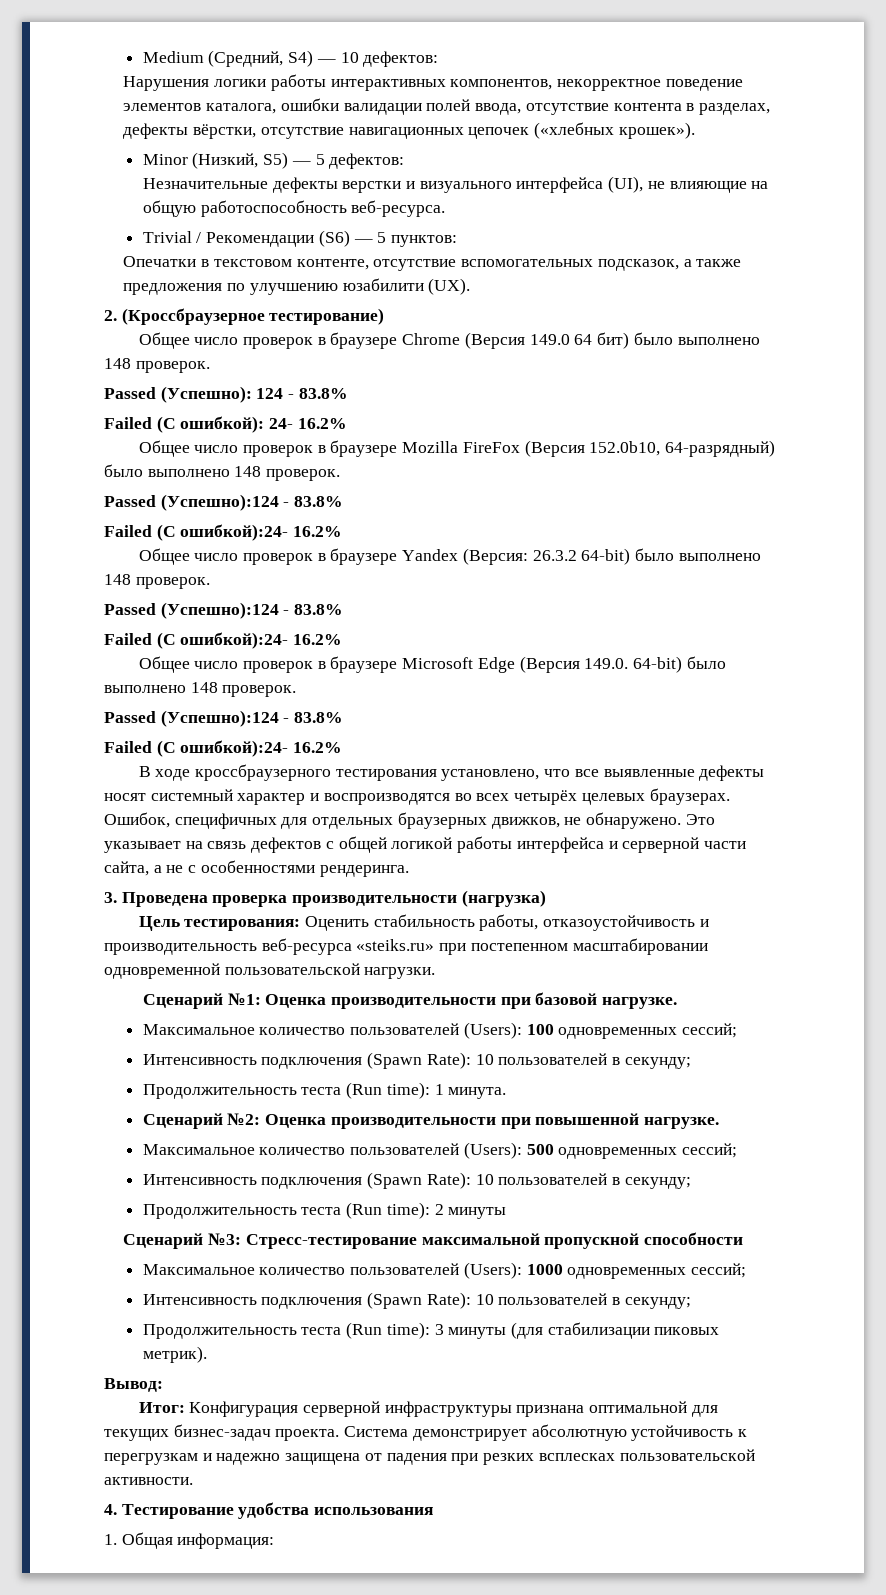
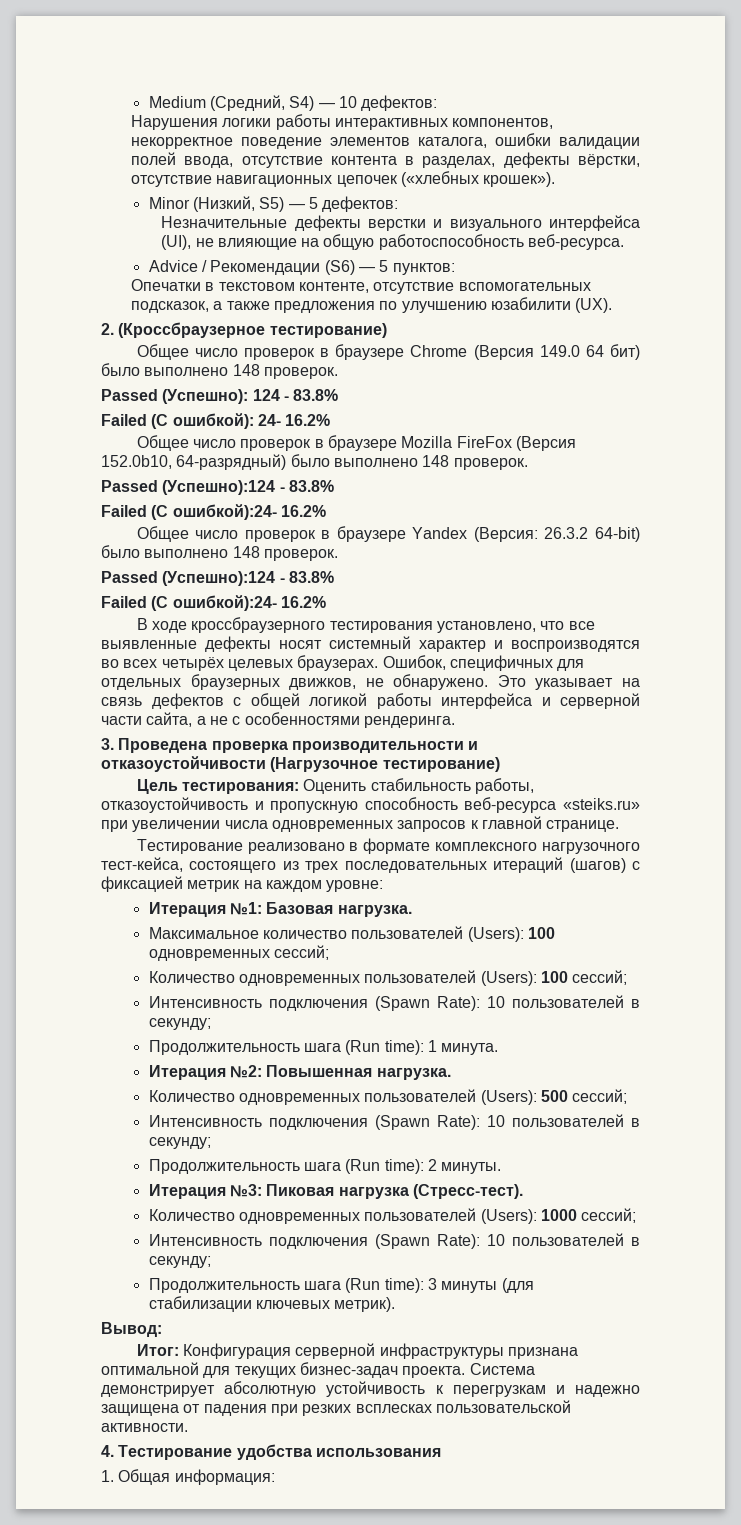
[142,231,192,243] Trivial -> [148,260,198,272] Advice
[138,656,726,673] [104,682,297,697] [104,710,344,727] [104,740,343,757] // Общее число проверок в браузере Microsoft Edge (Версия 149.0. 64-bit) было выполнено 148 проверок. // Passed (Успешно):124 - 83.8% // Failed (С ошибкой):24- 16.2% -> (326, 602) none
[461,890,546,907] (нагрузка) -> [468,741,479,750] [101,756,500,772] и отказоустойчивости (Нагрузочное тестирование)
[104,943,257,955] производительность -> [270,797,458,813] пропускную способность
[470,938,708,955] [104,963,436,979] [142,992,678,1009] постепенном масштабировании одновременной пользовательской нагрузки. // Сценарий №1: Оценка производительности при базовой нагрузке. -> [132,816,620,832] [136,838,641,854] [101,857,640,873] [101,876,384,892] [148,902,412,917] увеличении числа одновременных запросов к главной странице. // Тестирование реализовано в формате комплексного нагрузочного тест-кейса, состоящего из трех последовательных итераций (шагов) с фиксацией метрик на каждом уровне: // Итерация №1: Базовая нагрузка.
[142,1052,691,1069] [142,1084,342,1099] // Интенсивность подключения (Spawn Rate): 10 пользователей в секунду; // Продолжительность теста -> [148,970,628,986] [148,995,641,1011] [148,1018,211,1030] [148,1040,342,1055] // Количество одновременных пользователей (Users): 100 сессий; // Интенсивность подключения (Spawn Rate): 10 пользователей в секунду; // Продолжительность шага
[142,1113,720,1129] [142,1144,346,1155] Сценарий №2: Оценка производительности при повышенной нагрузке. // Максимальное количество -> [148,1065,451,1080] [148,1090,361,1105] Итерация №2: Повышенная нагрузка. // Количество одновременных
[558,1147,678,1159] одновременных -> (568, 1096) none
[301,1207,342,1215] теста -> [304,1162,342,1171] шага
[448,1207,507,1219] [123,1232,744,1249] [142,1264,346,1275] минуты // Сценарий №3: Стресс-тестирование максимальной пропускной способности // Максимальное количество -> [441,1162,502,1174] [148,1184,523,1199] [148,1209,361,1224] минуты. // Итерация №3: Пиковая нагрузка (Стресс-тест). // Количество одновременных
[567,1267,687,1279] одновременных -> (577, 1215) none
[301,1327,342,1335] теста -> [304,1281,342,1290] шага
[654,1327,720,1335] пиковых -> [256,1300,331,1309] ключевых

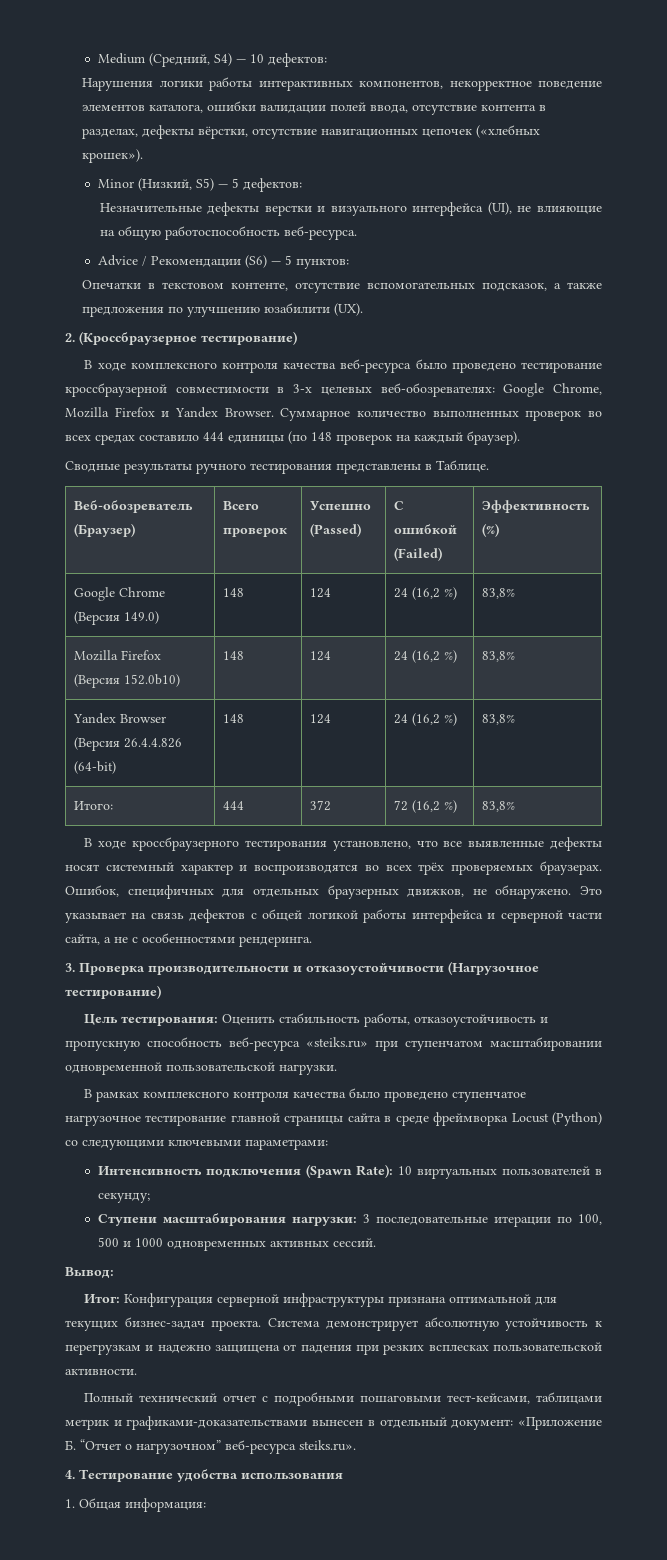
[136,344,640,360] [101,363,338,379] [101,389,339,404] [101,413,331,429] [136,435,576,451] [101,454,528,470] [101,480,334,495] [101,504,326,520] [136,526,640,542] [101,545,338,561] [101,571,334,586] [101,595,326,611] Общее число проверок в браузере Chrome (Версия 149.0 64 бит) было выполнено 148 проверок. // Passed (Успешно): 124 - 83.8% // Failed (С ошибкой): 24- 16.2% // Общее число проверок в браузере Mozilla FireFox (Версия 152.0b10, 64-разрядный) было выполнено 148 проверок. // Passed (Успешно):124 - 83.8% // Failed (С ошибкой):24- 16.2% // Общее число проверок в браузере Yandex (Версия: 26.3.2 64-bit) было выполнено 148 проверок. // Passed (Успешно):124 - 83.8% // Failed (С ошибкой):24- 16.2% -> [84,359,602,373] [65,383,602,397] [65,407,602,421] [65,431,520,445] [65,460,489,474] [73,500,193,513] [73,523,135,537] [222,501,259,510] [222,528,287,537] [309,501,371,511] [309,523,361,537] [393,501,404,510] [393,524,457,534] [393,547,442,561] [481,500,590,513] [481,523,499,537] [73,587,165,601] [73,611,159,625] [222,588,244,597] [309,588,331,598] [393,587,457,600] [481,588,515,599] [73,650,161,661] [73,674,180,688] [222,651,244,660] [309,651,331,661] [393,650,457,663] [481,651,515,662] [72,713,166,724] [73,737,182,751] [73,761,116,774] [222,714,244,723] [309,714,331,724] [393,713,457,726] [481,714,515,725] [73,801,113,810] [222,801,244,810] [309,800,331,811] [393,800,457,813] [481,801,515,812] В ходе комплексного контроля качества веб-ресурса было проведено тестирование кроссбраузерной совместимости в 3-х целевых веб-обозревателях: Google Chrome, Mozilla Firefox и Yandex Browser. Суммарное количество выполненных проверок во всех средах составило 444 единицы (по 148 проверок на каждый браузер). // Сводные результаты ручного тестирования представлены в Таблице. // Веб-обозреватель (Браузер) | Всего проверок | Успешно (Passed) | С ошибкой (Failed) | Эффективность (%) // Google Chrome (Версия 149.0) | 148 | 124 | 24 (16,2 %) | 83,8% // Mozilla Firefox (Версия 152.0b10) | 148 | 124 | 24 (16,2 %) | 83,8% // Yandex Browser (Версия 26.4.4.826 (64-bit) | 148 | 124 | 24 (16,2 %) | 83,8% // Итого: | 444 | 372 | 72 (16,2 %) | 83,8%
[161,657,293,671] четырёх целевых -> [418,862,534,875] трёх проверяемых
[118,738,288,753] Проведена проверка -> [79,963,145,975] Проверка
[132,816,620,832] [136,838,641,854] [101,857,640,873] [101,876,384,892] [148,902,412,917] [148,926,555,942] [148,945,330,961] [148,970,628,986] [148,995,641,1011] [148,1018,211,1030] [148,1040,499,1055] [148,1065,451,1080] [148,1089,628,1105] [148,1114,641,1130] [148,1137,211,1149] [148,1159,502,1174] [148,1184,523,1199] [148,1208,637,1224] [148,1233,641,1249] [148,1256,211,1268] [148,1278,534,1293] [148,1296,396,1312] увеличении числа одновременных запросов к главной странице. // Тестирование реализовано в формате комплексного нагрузочного тест-кейса, состоящего из трех последовательных итераций (шагов) с фиксацией метрик на каждом уровне: // Итерация №1: Базовая нагрузка. // Максимальное количество пользователей (Users): 100 одновременных сессий; // Количество одновременных пользователей (Users): 100 сессий; // Интенсивность подключения (Spawn Rate): 10 пользователей в секунду; // Продолжительность шага (Run time): 1 минута. // Итерация №2: Повышенная нагрузка. // Количество одновременных пользователей (Users): 500 сессий; // Интенсивность подключения (Spawn Rate): 10 пользователей в секунду; // Продолжительность шага (Run time): 2 минуты. // Итерация №3: Пиковая нагрузка (Стресс-тест). // Количество одновременных пользователей (Users): 1000 сессий; // Интенсивность подключения (Spawn Rate): 10 пользователей в секунду; // Продолжительность шага (Run time): 3 минуты (для стабилизации ключевых метрик). -> [405,1037,602,1051] [65,1062,337,1075] [84,1088,527,1102] [65,1112,603,1126] [65,1139,328,1150] [97,1164,602,1179] [97,1193,150,1203] [97,1213,602,1227] [97,1237,376,1251] ступенчатом масштабировании одновременной пользовательской нагрузки. // В рамках комплексного контроля качества было проведено ступенчатое нагрузочное тестирование главной страницы сайта в среде фреймворка Locust (Python) со следующими ключевыми параметрами: // Интенсивность подключения (Spawn Rate): 10 виртуальных пользователей в секунду; // Ступени масштабирования нагрузки: 3 последовательные итерации по 100, 500 и 1000 одновременных активных сессий.
(188, 1427) none -> [84,1392,602,1406] [65,1416,602,1430] [65,1439,356,1454] // Полный технический отчет с подробными пошаговыми тест-кейсами, таблицами метрик и графиками-доказательствами вынесен в отдельный документ: «Приложение Б. “Отчет о нагрузочном” веб-ресурса steiks.ru».

